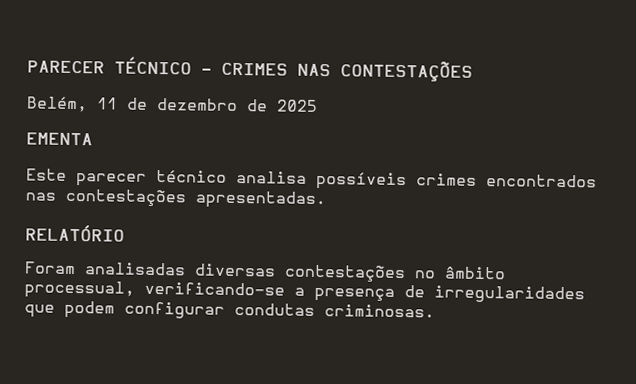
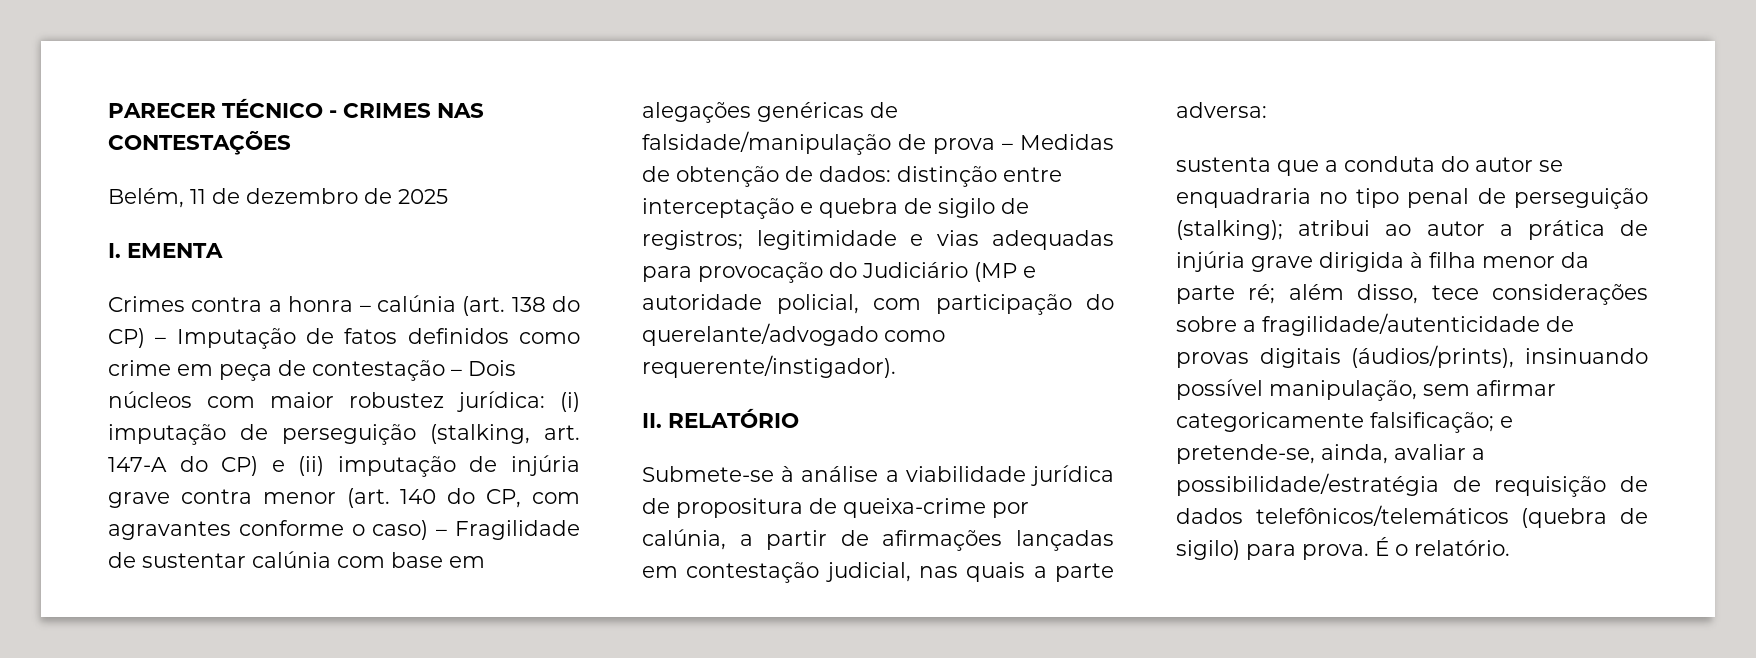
(318, 105) none -> [108,243,121,258] I.
[26,168,597,191] [25,188,326,210] [25,224,125,242] [24,261,506,283] [24,280,585,304] [24,300,435,319] Este parecer técnico analisa possíveis crimes encontrados nas contestações apresentadas. // RELATÓRIO // Foram analisadas diversas contestações no âmbito processual, verificando-se a presença de irregularidades que podem configurar condutas criminosas. -> [108,295,580,316] [108,328,580,349] [108,360,516,381] [108,391,580,412] [108,424,580,445] [108,455,580,477] [108,488,580,508] [108,520,580,540] [108,551,485,568] [642,102,898,123] [642,131,1114,155] [642,166,1062,187] [642,198,1029,219] [642,230,1114,250] [642,262,1036,283] [642,294,1114,315] [642,323,945,346] [642,355,896,378] [642,408,799,428] [642,465,1114,486] [642,498,1029,518] [642,529,1114,551] [642,562,1114,583] [1176,102,1267,118] [1176,156,1563,176] [1176,188,1648,209] [1176,220,1648,240] [1176,251,1589,272] [1176,284,1648,305] [1176,313,1574,336] [1176,345,1648,368] [1176,379,1556,401] [1176,412,1513,433] [1176,444,1485,464] [1176,473,1648,497] [1176,505,1648,528] [1176,537,1510,560] Crimes contra a honra – calúnia (art. 138 do CP) – Imputação de fatos definidos como crime em peça de contestação – Dois núcleos com maior robustez jurídica: (i) imputação de perseguição (stalking, art. 147-A do CP) e (ii) imputação de injúria grave contra menor (art. 140 do CP, com agravantes conforme o caso) – Fragilidade de sustentar calúnia com base em alegações genéricas de falsidade/manipulação de prova – Medidas de obtenção de dados: distinção entre interceptação e quebra de sigilo de registros; legitimidade e vias adequadas para provocação do Judiciário (MP e autoridade policial, com participação do querelante/advogado como requerente/instigador). // II. RELATÓRIO // Submete-se à análise a viabilidade jurídica de propositura de queixa-crime por calúnia, a partir de afirmações lançadas em contestação judicial, nas quais a parte adversa: // sustenta que a conduta do autor se enquadraria no tipo penal de perseguição (stalking); atribui ao autor a prática de injúria grave dirigida à filha menor da parte ré; além disso, tece considerações sobre a fragilidade/autenticidade de provas digitais (áudios/prints), insinuando possível manipulação, sem afirmar categoricamente falsificação; e pretende-se, ainda, avaliar a possibilidade/estratégia de requisição de dados telefônicos/telemáticos (quebra de sigilo) para prova. É o relatório.

